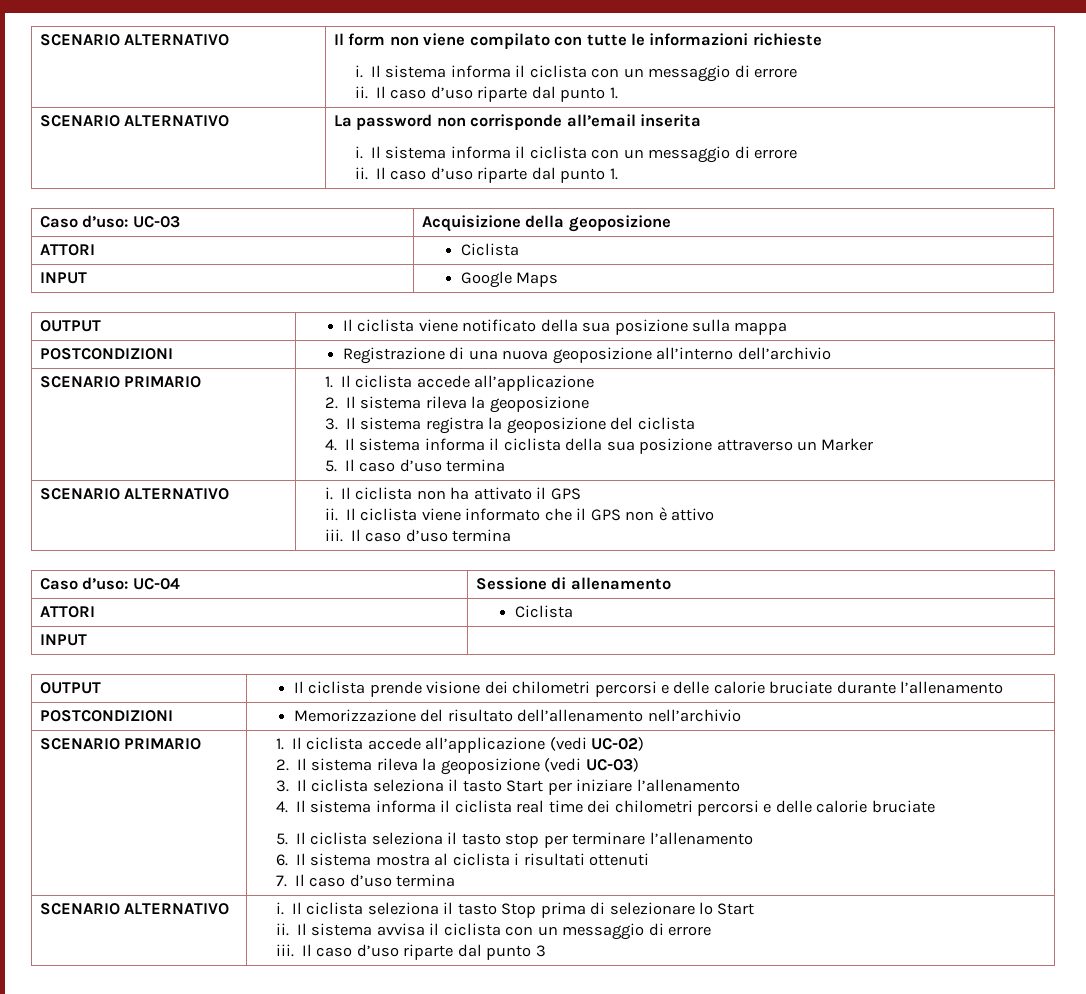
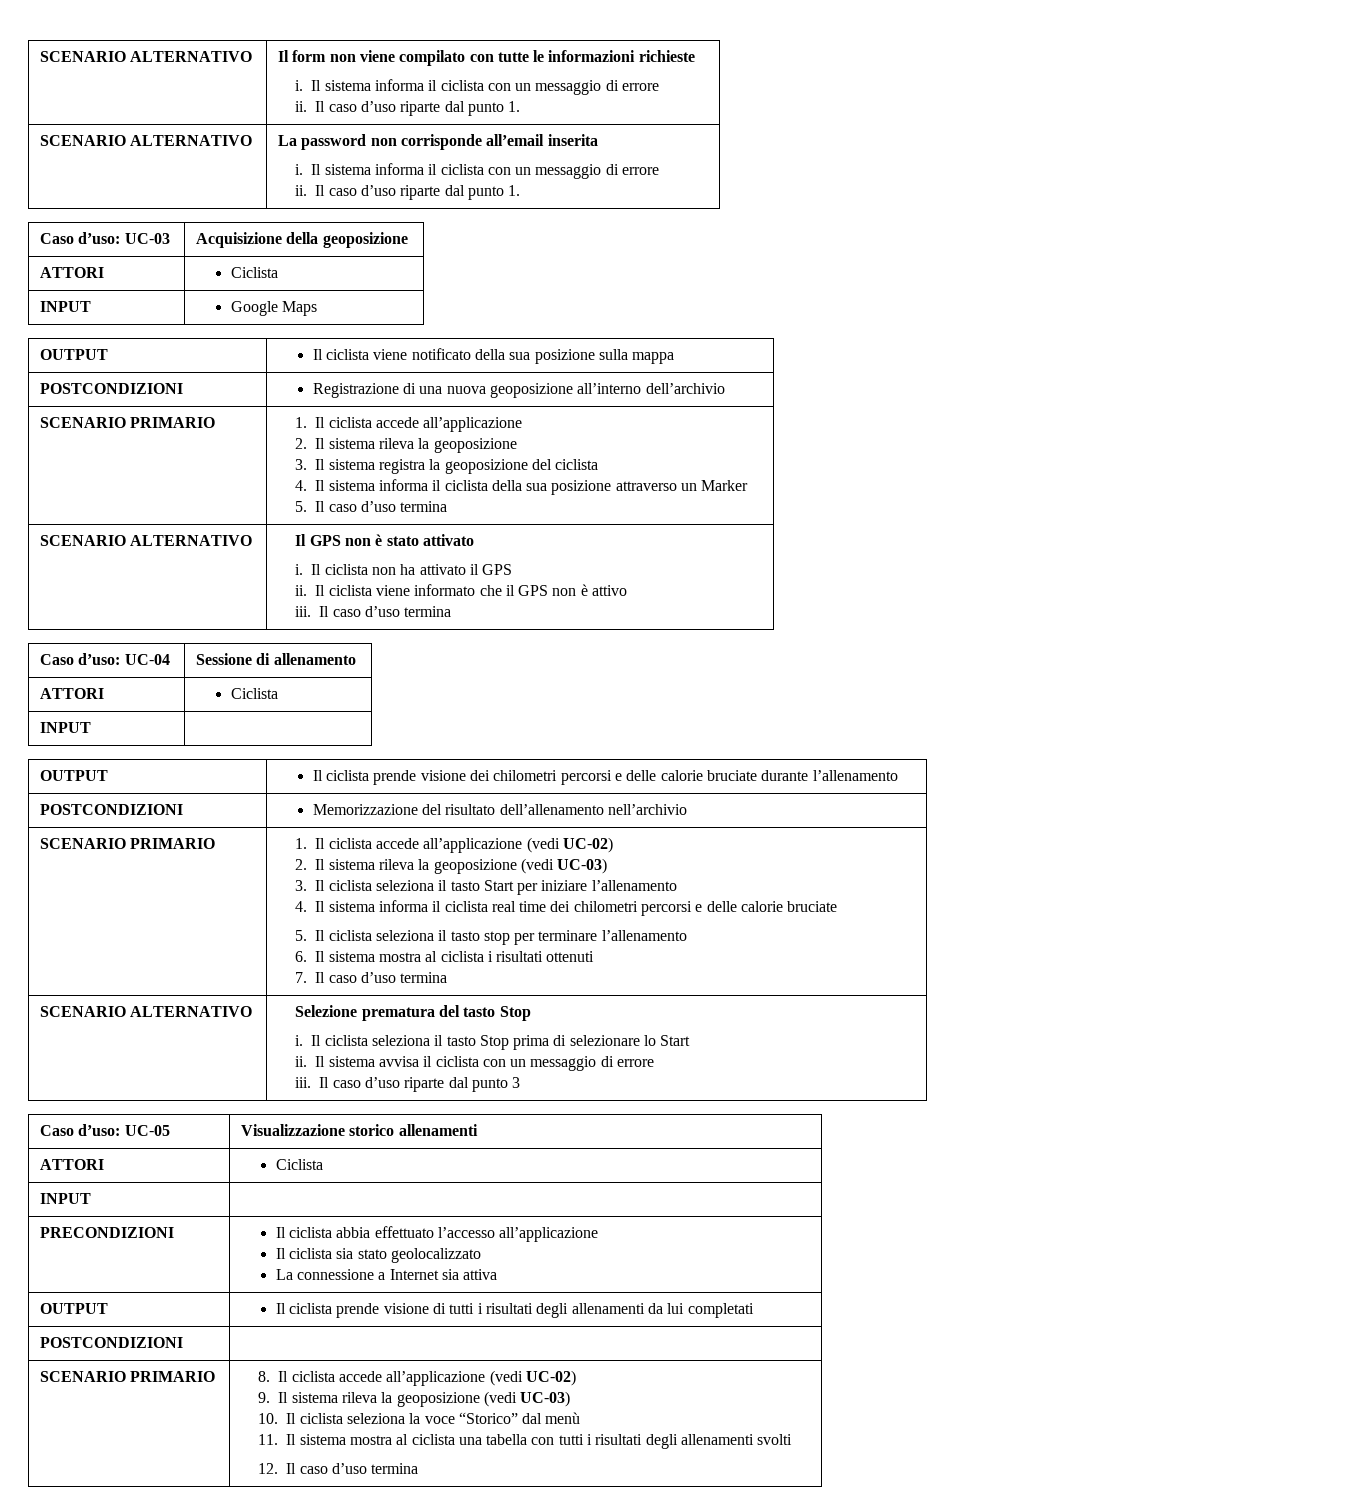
(230, 494) none -> [295,534,474,546] Il GPS non è stato attivato //
(230, 909) none -> [295,1005,531,1021] Selezione prematura del tasto Stop //
(546, 951) none -> [39,1124,170,1136] [240,1124,478,1136] [39,1159,104,1170] [275,1159,323,1170] [39,1193,91,1204] [39,1227,174,1238] [275,1226,599,1242] [275,1248,482,1263] [275,1269,498,1280] [39,1303,108,1314] [275,1303,754,1318] [39,1337,183,1348] [39,1371,216,1382] [258,1370,576,1386] [258,1391,571,1407] [258,1412,581,1424] [258,1434,793,1449] [258,1463,419,1474] // Caso d’uso: UC-05 | Visualizzazione storico allenamenti // ATTORI | Ciclista // INPUT | // PRECONDIZIONI | Il ciclista abbia effettuato l’accesso all’applicazione // Il ciclista sia stato geolocalizzato // La connessione a Internet sia attiva // OUTPUT | Il ciclista prende visione di tutti i risultati degli allenamenti da lui completati // POSTCONDIZIONI | // SCENARIO PRIMARIO | 8. Il ciclista accede all’applicazione (vedi UC-02) // 9. Il sistema rileva la geoposizione (vedi UC-03) // 10. Il ciclista seleziona la voce “Storico” dal menù // 11. Il sistema mostra al ciclista una tabella con tutti i risultati degli allenamenti svolti // 12. Il caso d’uso termina

